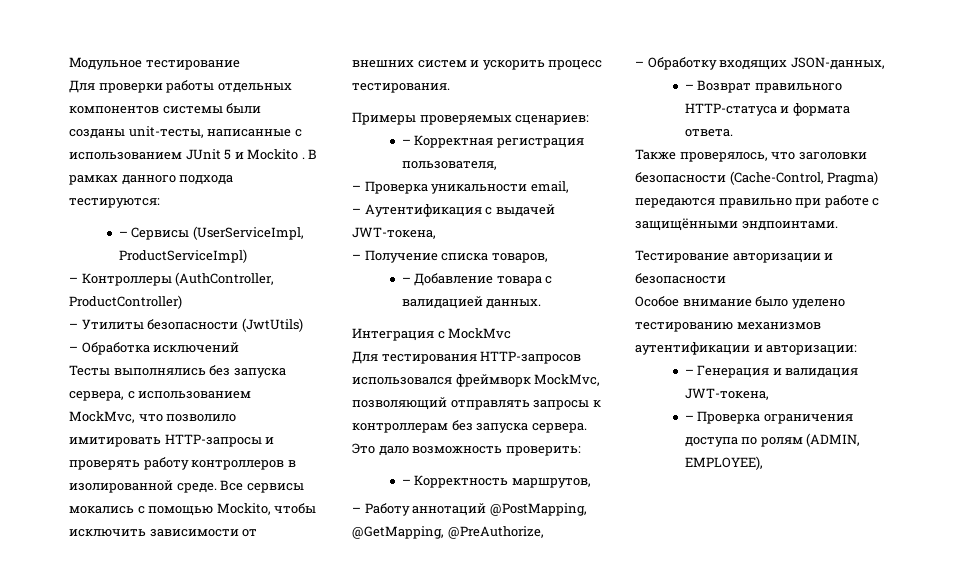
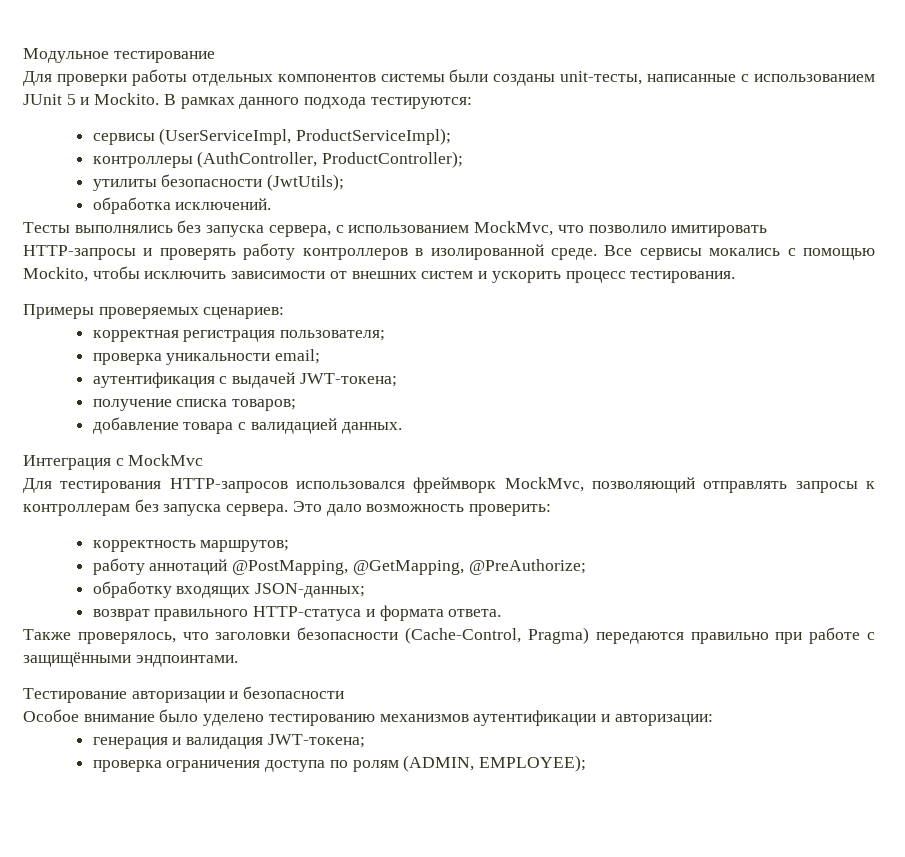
[247,149,305,160] Mockito . -> [94,93,160,105] Mockito.
[118,226,304,240] [118,249,247,263] [69,272,275,286] [69,295,182,309] [69,318,303,332] [69,342,240,355] – Сервисы (UserServiceImpl, ProductServiceImpl) // – Контроллеры (AuthController, ProductController) // – Утилиты безопасности (JwtUtils) // – Обработка исключений -> [92,128,452,145] [92,151,464,168] [92,174,345,191] [92,197,272,214] сервисы (UserServiceImpl, ProductServiceImpl); // контроллеры (AuthController, ProductController); // утилиты безопасности (JwtUtils); // обработка исключений.
[401,135,584,148] [401,161,497,170] [352,181,569,194] [352,204,555,217] [352,227,436,239] [352,250,548,263] [401,273,494,286] – Корректная регистрация пользователя, // – Проверка уникальности email, // – Аутентификация с выдачей JWT-токена, // – Получение списка товаров, // – Добавление -> [92,330,386,342] [92,349,321,365] [92,372,397,388] [92,399,297,411] [92,417,179,434] корректная регистрация пользователя; // проверка уникальности email; // аутентификация с выдачей JWT-токена; // получение списка товаров; // добавление
[401,475,591,488] [352,503,587,516] [352,526,544,539] [635,57,885,70] [684,80,752,93] – Корректность маршрутов, // – Работу аннотаций @PostMapping, @GetMapping, @PreAuthorize, // – Обработку входящих JSON-данных, // – Возврат -> [92,540,290,552] [92,558,586,575] [92,581,366,598] [92,609,150,621] корректность маршрутов; // работу аннотаций @PostMapping, @GetMapping, @PreAuthorize; // обработку входящих JSON-данных; // возврат
[684,365,859,378] [684,388,769,400] [684,411,761,424] – Генерация и валидация JWT-токена, // – Проверка -> [92,734,365,749] [92,760,162,772] генерация и валидация JWT-токена; // проверка
[684,456,763,470] EMPLOYEE), -> [478,755,586,772] EMPLOYEE);

